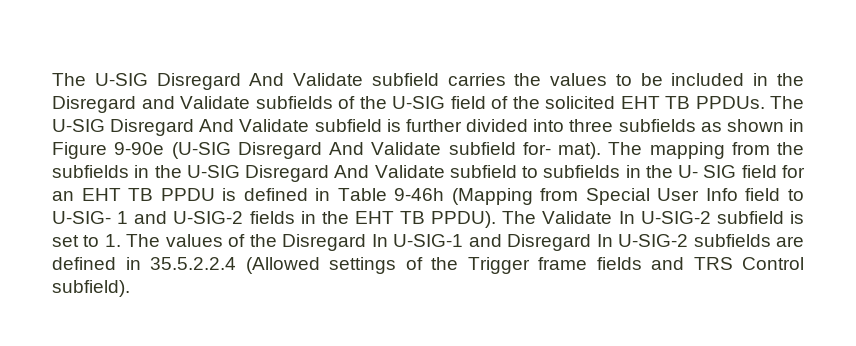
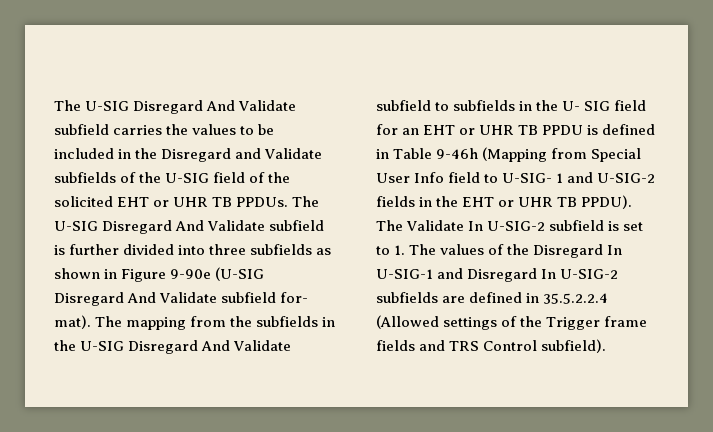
(660, 102) none -> [153,197,209,207] or UHR
(121, 194) none -> [459,125,515,135] or UHR
(394, 217) none -> [498,197,554,207] or UHR

